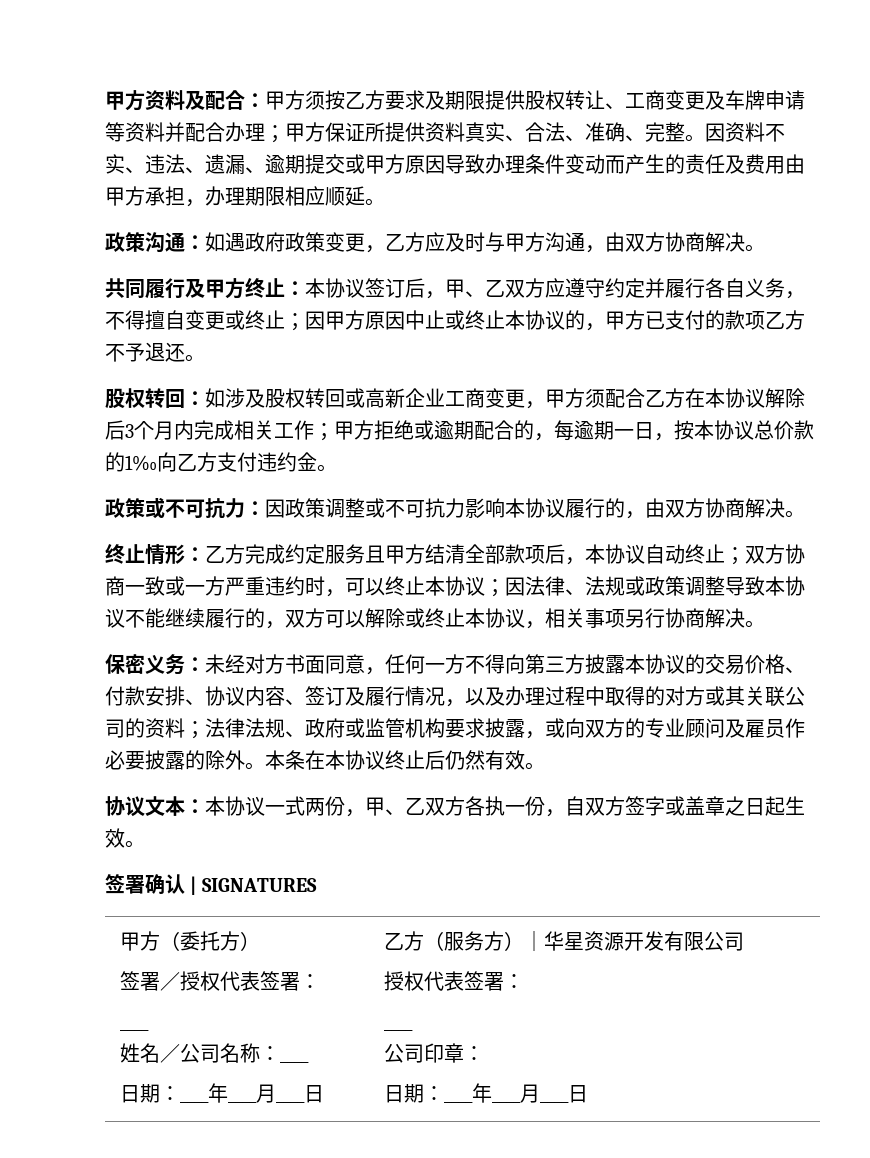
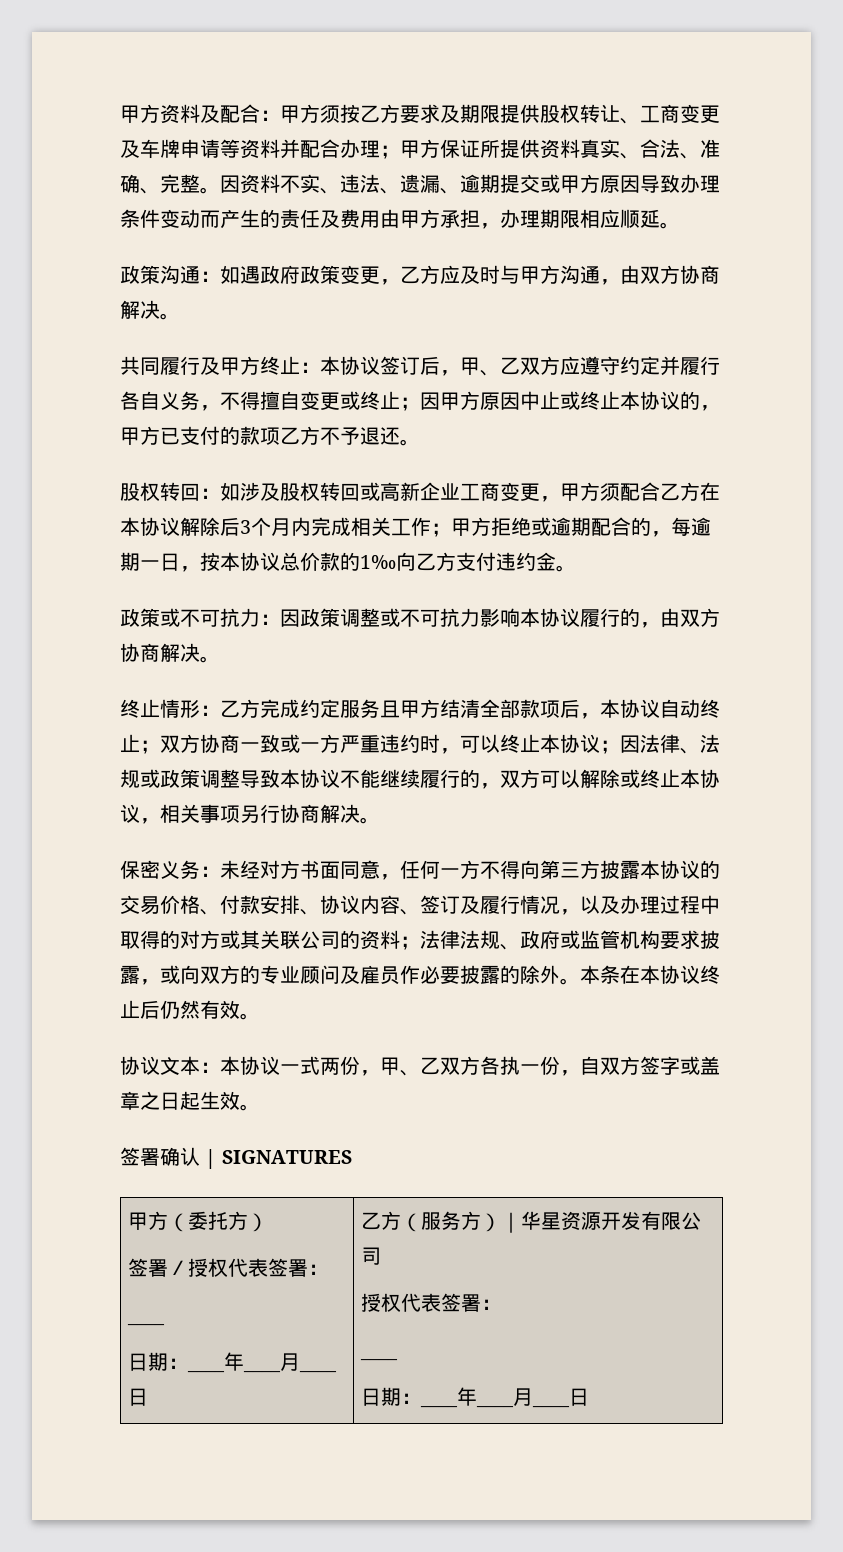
[120,1043,281,1063] [280,1061,310,1063] // 姓名／公司名称：____ -> (166, 1324) none
[384,1043,485,1063] // 公司印章： -> (399, 1359) none

